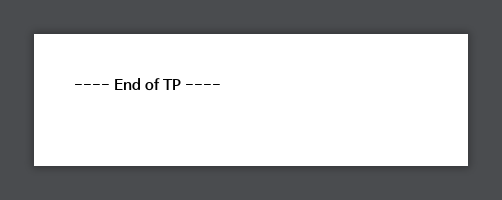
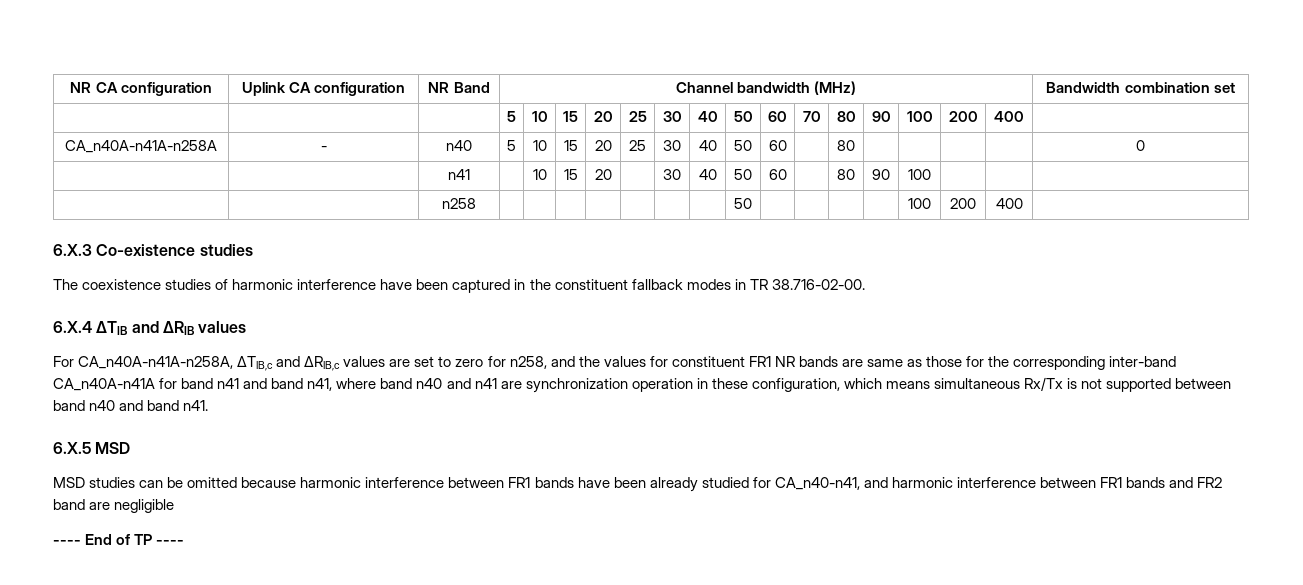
(74, 87) none -> [70,82,212,96] [241,82,406,96] [428,82,490,93] [675,81,857,95] [1046,82,1235,93] [507,111,516,122] [531,111,548,122] [563,111,578,122] [593,111,613,122] [628,111,647,122] [662,111,682,122] [697,111,718,122] [733,111,753,122] [768,111,787,122] [802,111,821,122] [836,111,856,122] [871,111,891,122] [906,111,933,122] [948,111,978,122] [994,111,1024,122] [65,140,217,153] [320,146,327,151] [446,140,472,151] [507,140,516,151] [532,140,547,151] [563,140,578,151] [594,140,612,151] [629,140,646,151] [663,140,681,151] [698,140,717,151] [734,140,752,151] [768,140,787,151] [837,140,855,151] [1136,140,1145,151] [448,169,470,180] [532,169,547,180] [563,169,578,180] [594,169,612,180] [663,169,681,180] [698,169,717,180] [734,169,752,180] [768,169,787,180] [837,169,855,180] [872,169,890,180] [908,169,931,180] [442,198,476,209] [734,198,752,209] [908,198,931,209] [950,198,976,209] [995,198,1023,209] [53,244,253,256] [53,279,865,293] [53,321,247,335] [53,356,1177,371] [53,377,1232,393] [53,400,209,411] [53,442,131,454] [53,477,1223,492] [53,499,175,513] NR CA configuration | Uplink CA configuration | NR Band | Channel bandwidth (MHz) | Bandwidth combination set // | | | 5 | 10 | 15 | 20 | 25 | 30 | 40 | 50 | 60 | 70 | 80 | 90 | 100 | 200 | 400 | // CA_n40A-n41A-n258A | - | n40 | 5 | 10 | 15 | 20 | 25 | 30 | 40 | 50 | 60 | | 80 | | | | | 0 // | | n41 | | 10 | 15 | 20 | | 30 | 40 | 50 | 60 | | 80 | 90 | 100 | | | // | | n258 | | | | | | | | 50 | | | | | 100 | 200 | 400 | // 6.X.3 Co-existence studies // The coexistence studies of harmonic interference have been captured in the constituent fallback modes in TR 38.716-02-00. // 6.X.4 ∆TIB and ∆RIB values // For CA_n40A-n41A-n258A, ΔTIB,c and ΔRIB,c values are set to zero for n258, and the values for constituent FR1 NR bands are same as those for the corresponding inter-band CA_n40A-n41A for band n41 and band n41, where band n40 and n41 are synchronization operation in these configuration, which means simultaneous Rx/Tx is not supported between band n40 and band n41. // 6.X.5 MSD // MSD studies can be omitted because harmonic interference between FR1 bands have been already studied for CA_n40-n41, and harmonic interference between FR1 bands and FR2 band are negligible //

